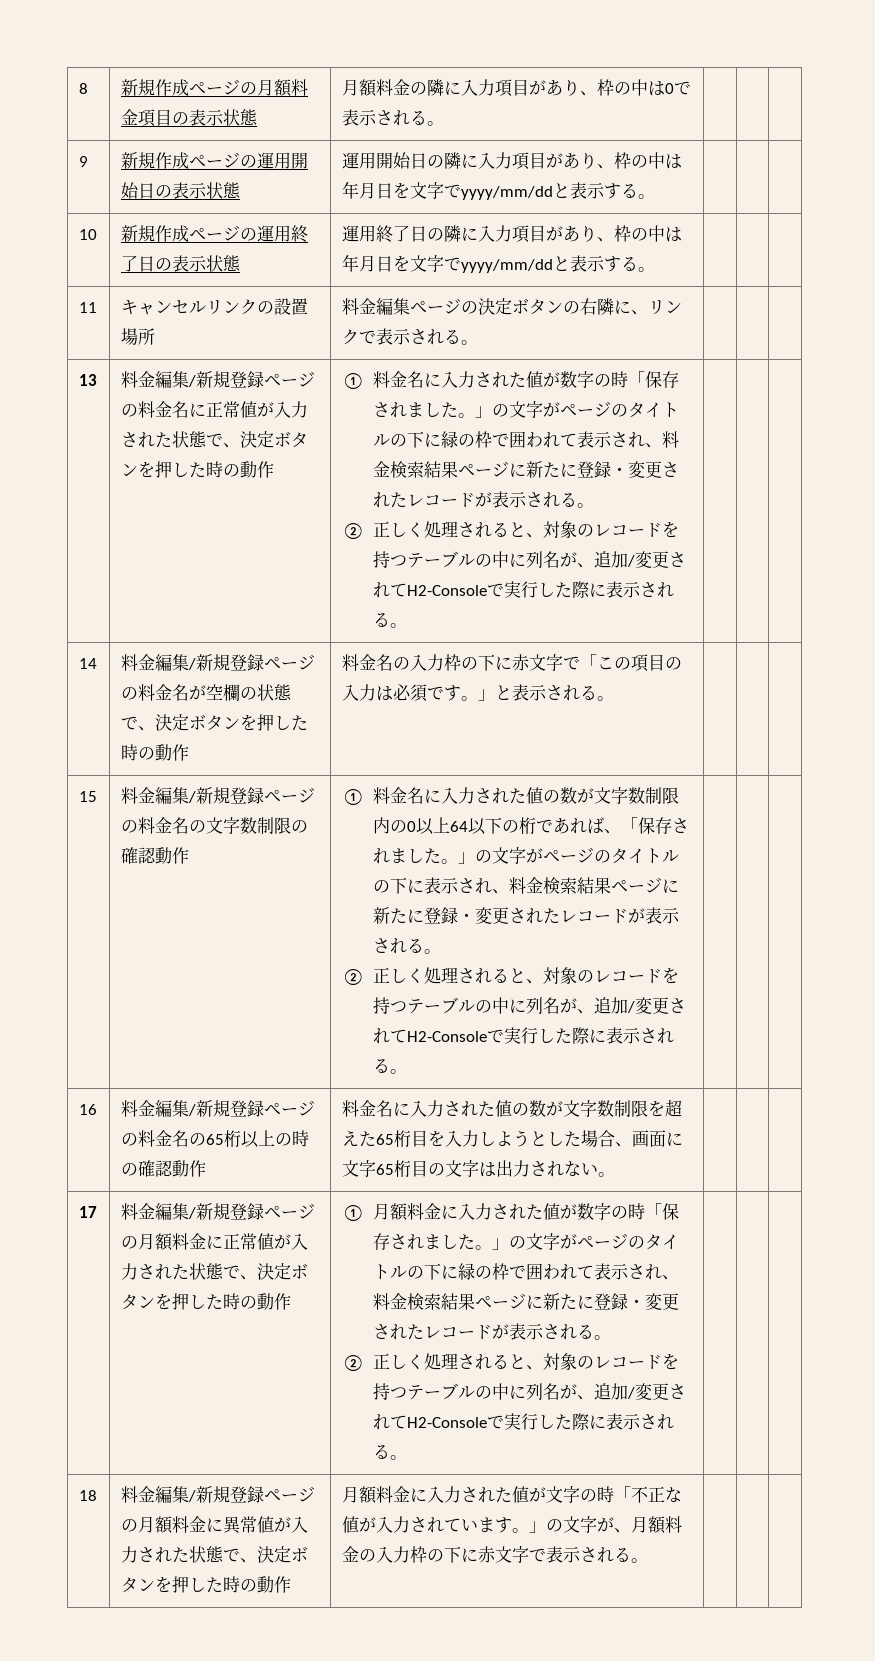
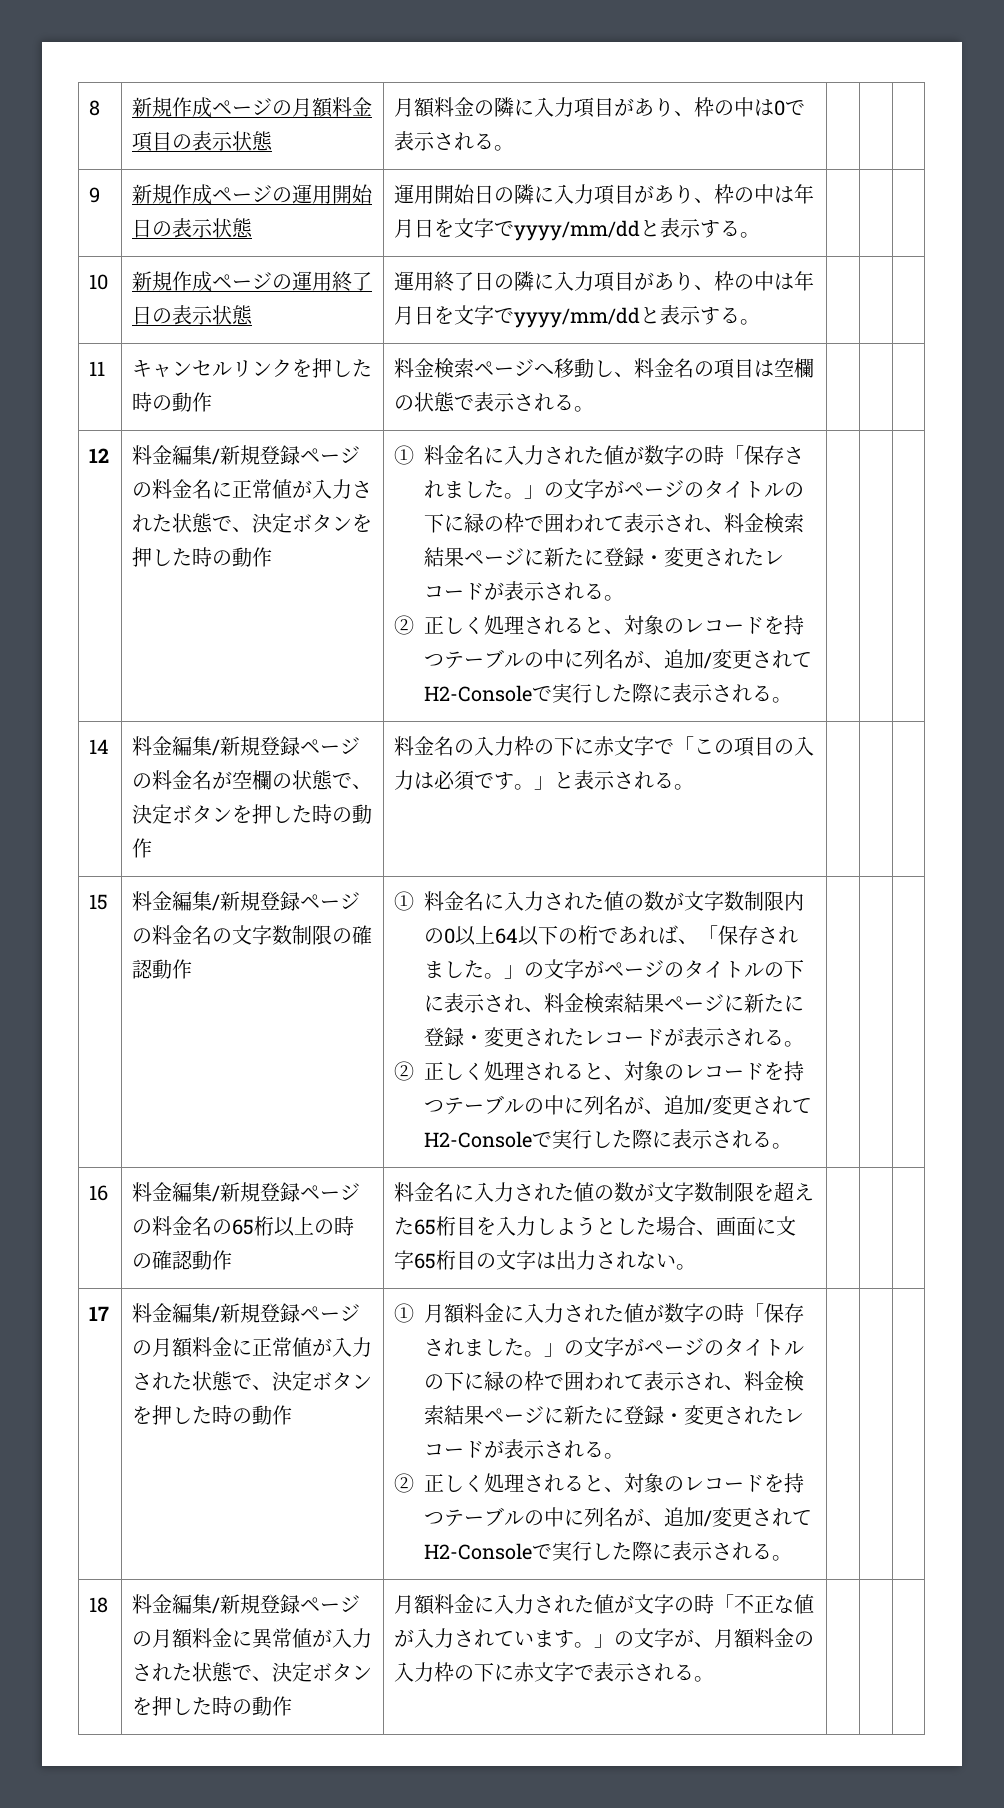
[256,298,308,315] [120,328,155,345] [341,298,682,315] [341,328,478,345] [78,374,97,386] の設置場所 | 料金編集ページの決定ボタンの右隣に、リンクで表示される。 | | | // 13 -> [292,358,373,378] [132,392,213,412] [394,358,815,379] [394,392,595,412] [89,448,110,463] を押した時の動作 | 料金検索ページへ移動し、料金名の項目は空欄の状態で表示される。 | | | // 12

